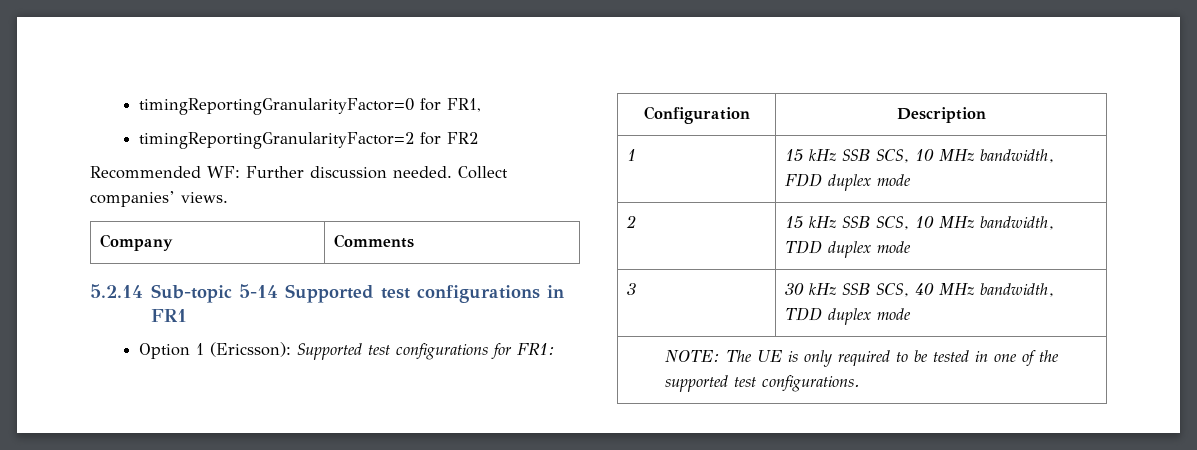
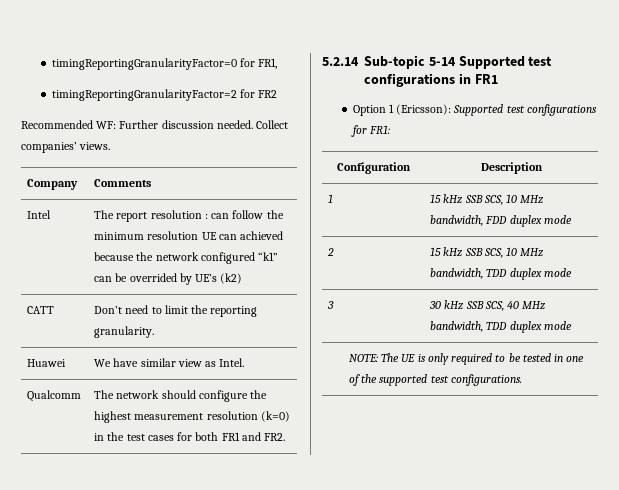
(415, 241) none -> [27,210,52,219] [94,210,284,222] [94,231,284,240] [94,252,279,264] [94,273,243,285] [27,306,55,314] [94,305,258,317] [94,326,155,338] [27,359,67,367] [94,358,245,367] [27,390,82,402] [94,390,268,402] [94,411,290,423] [94,432,285,441] // Intel | The report resolution : can follow the minimum resolution UE can achieved because the network configured “k1” can be overrided by UE’s (k2) // CATT | Don’t need to limit the reporting granularity. // Huawei | We have similar view as Intel. // Qualcomm | The network should configure the highest measurement resolution (k=0) in the test cases for both FR1 and FR2.

